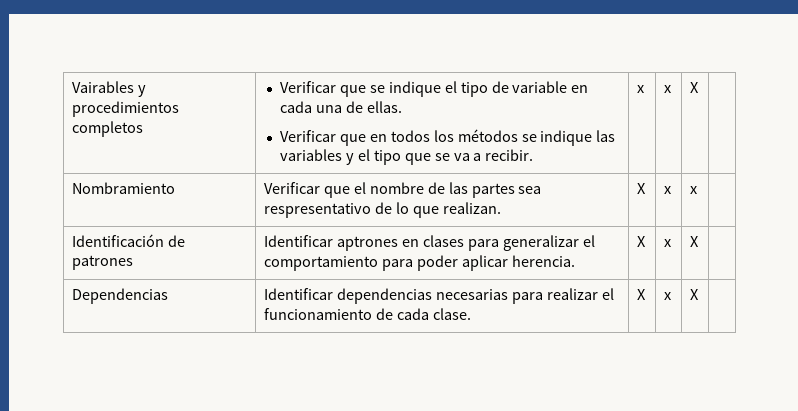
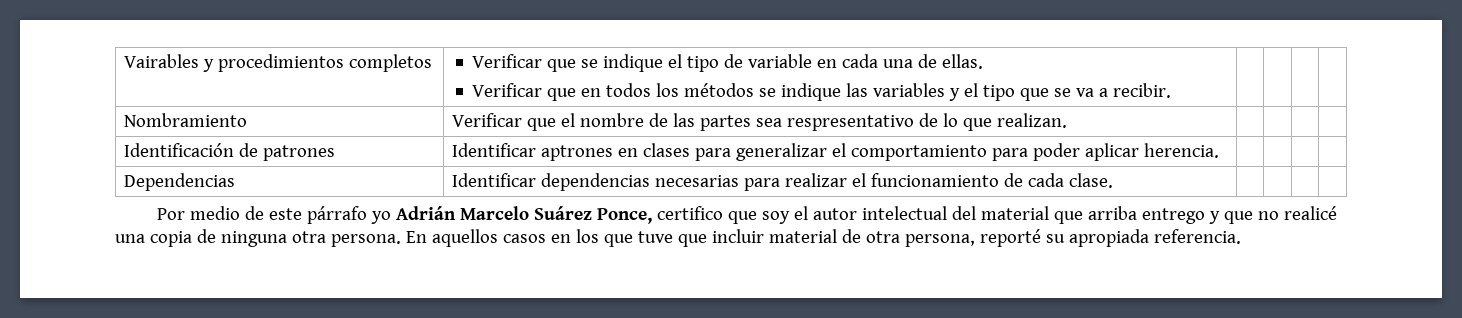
[637,85,645,93] [664,85,672,93] [690,82,700,93] x | x | X -> (1172, 90) | |
[637,183,647,194] [664,186,672,194] [690,186,698,194] X | x | x -> (1067, 120) | |
[637,236,647,247] [664,239,672,247] [690,236,700,247] X | x | X -> (1220, 150) | |
[637,289,647,300] [664,292,672,300] [690,289,700,300] X | x | X | -> [156,206,1337,224] [115,229,1241,247] | | | // Por medio de este párrafo yo Adrián Marcelo Suárez Ponce, certifico que soy el autor intelectual del material que arriba entrego y que no realicé una copia de ninguna otra persona. En aquellos casos en los que tuve que incluir material de otra persona, reporté su apropiada referencia.

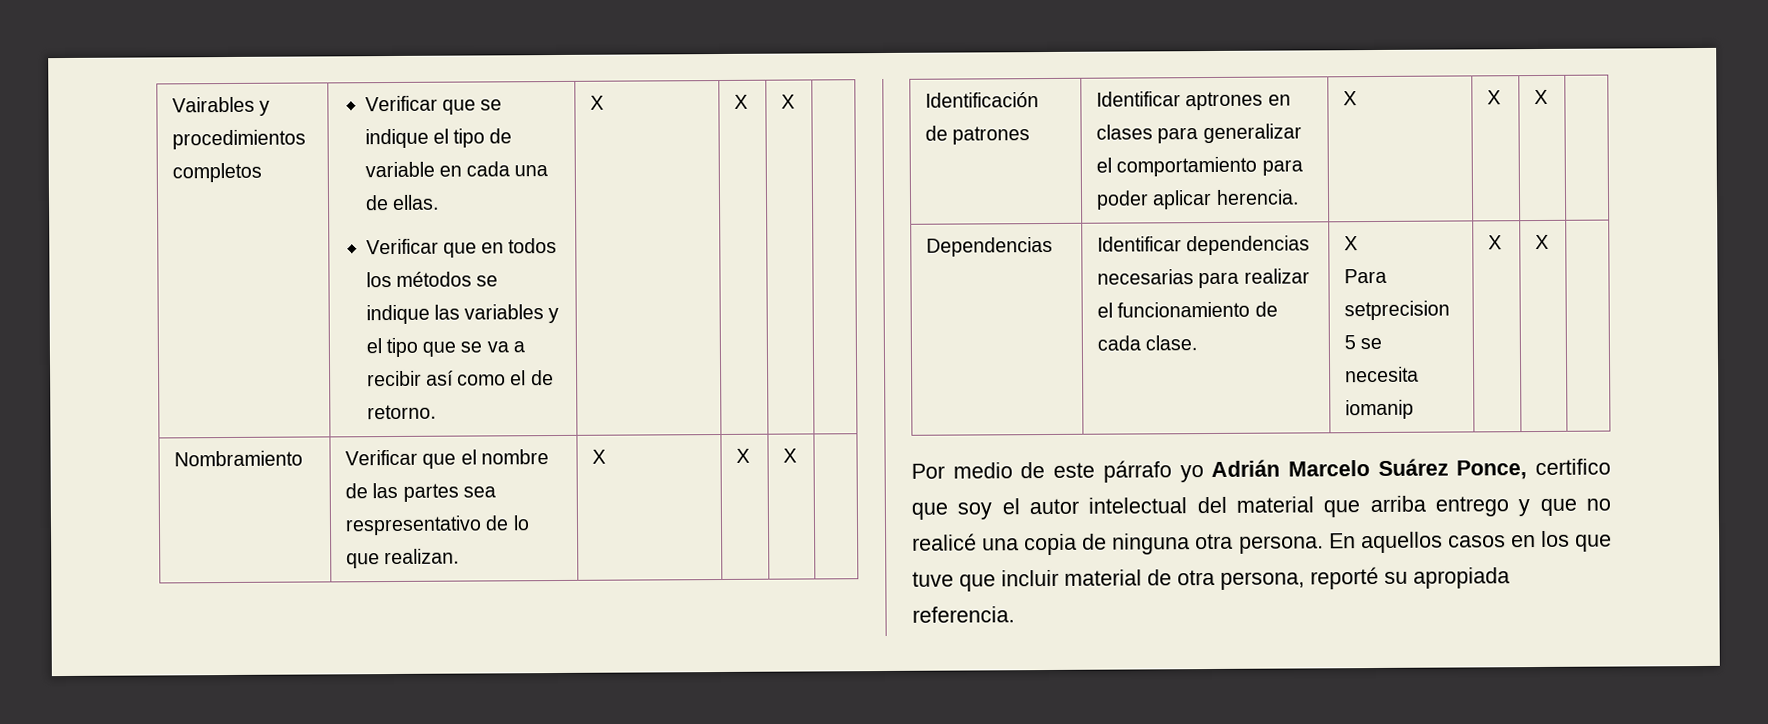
[1113,83,1172,98] recibir. | | | -> [366,370,554,387] [366,404,436,420] [590,95,605,110] [734,94,749,109] [781,94,796,109] recibir así como el de retorno. | X | X | X
(1067, 120) | | -> [592,449,607,464] [736,448,751,463] [783,448,798,463] X | X | X
(1220, 150) | | -> [1343,91,1358,106] [1487,90,1502,105] [1534,89,1549,105] X | X | X
(1114, 180) | | -> [1344,236,1359,251] [1344,268,1388,284] [1344,300,1451,321] [1344,335,1383,350] [1345,366,1420,383] [1345,399,1415,420] [1488,235,1503,250] [1535,234,1550,250] X // Para setprecision 5 se necesita iomanip | X | X

